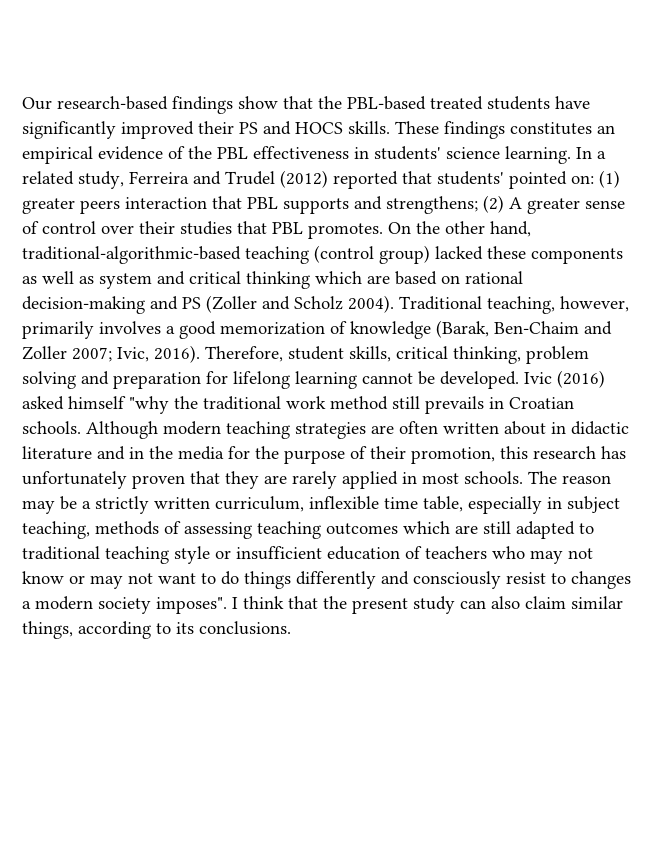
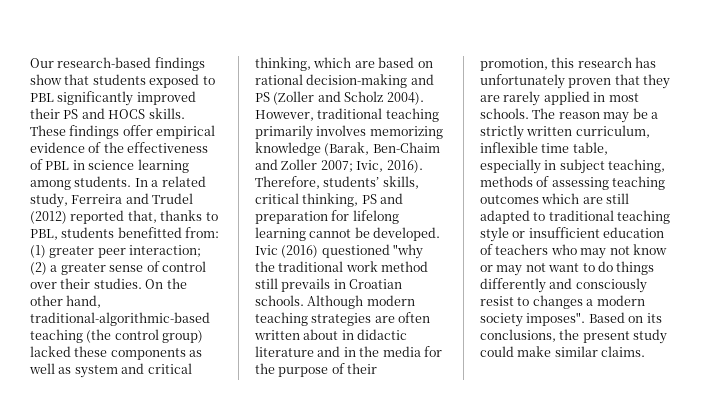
[318,96,590,110] the PBL-based treated students have -> [92,74,215,88] [30,93,54,102] students exposed to PBL
[510,122,615,135] constitutes an -> [122,125,153,136] offer
[217,146,571,164] PBL effectiveness in students' science learning. -> [127,142,209,153] [30,159,189,173] [30,176,132,190] effectiveness of PBL in science learning among students.
[402,170,620,189] [22,195,522,214] that students' pointed on: (1) greater peers interaction that PBL supports and strengthens; (2) A -> [127,210,218,223] [30,227,220,240] [30,245,202,258] [30,262,58,275] that, thanks to PBL, students benefitted from: (1) greater peer interaction; (2) a
[180,221,383,239] studies that PBL promotes. -> [93,278,142,289] studies.
[314,245,374,263] (control -> [86,329,159,343] (the control
[246,271,310,289] thinking -> [255,57,311,71] thinking,
[399,296,629,314] [22,321,347,339] Traditional teaching, however, primarily involves a good memorization of -> [255,108,439,122] [255,125,443,140] However, traditional teaching primarily involves memorizing
[288,346,344,360] student -> [323,176,380,187] students’
[526,346,589,364] [22,371,76,389] problem solving -> [361,194,377,204] PS
[22,396,126,410] asked himself -> [321,244,390,258] questioned
[232,596,623,614] [22,621,291,639] I think that the present study can also claim similar things, according to its conclusions. -> [588,312,662,323] [480,329,668,344] [480,346,646,357] Based on its conclusions, the present study could make similar claims.

